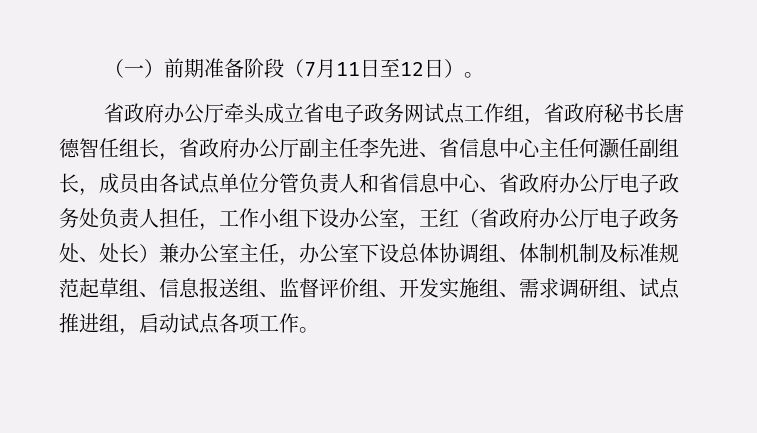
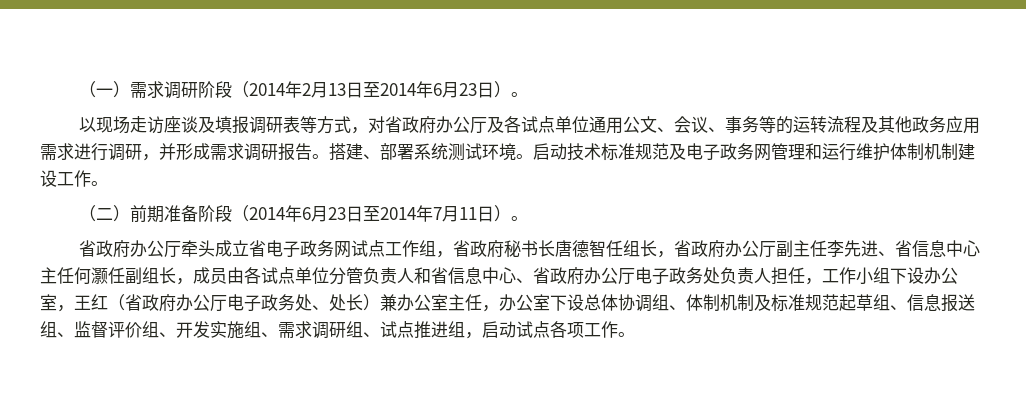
[163,58,304,78] 前期准备阶段（ -> [129,81,528,99] [78,116,980,134] [40,143,975,161] [40,170,108,187] [78,205,433,223] 需求调研阶段（2014年2月13日至2014年6月23日）。 // 以现场走访座谈及填报调研表等方式，对省政府办公厅及各试点单位通用公文、会议、事务等的运转流程及其他政务应用需求进行调研，并形成需求调研报告。搭建、部署系统测试环境。启动技术标准规范及电子政务网管理和运行维护体制机制建设工作。 // （二）前期准备阶段（2014年6月23日至2014年
[379,58,444,78] 至12日 -> (494, 214) none

